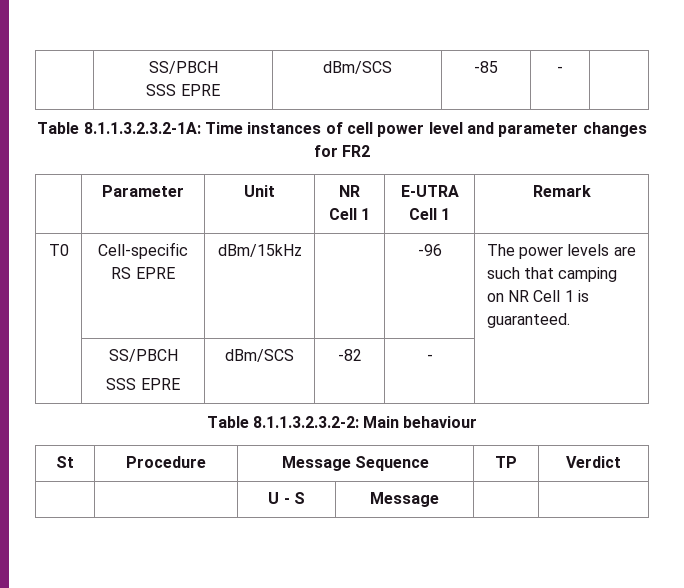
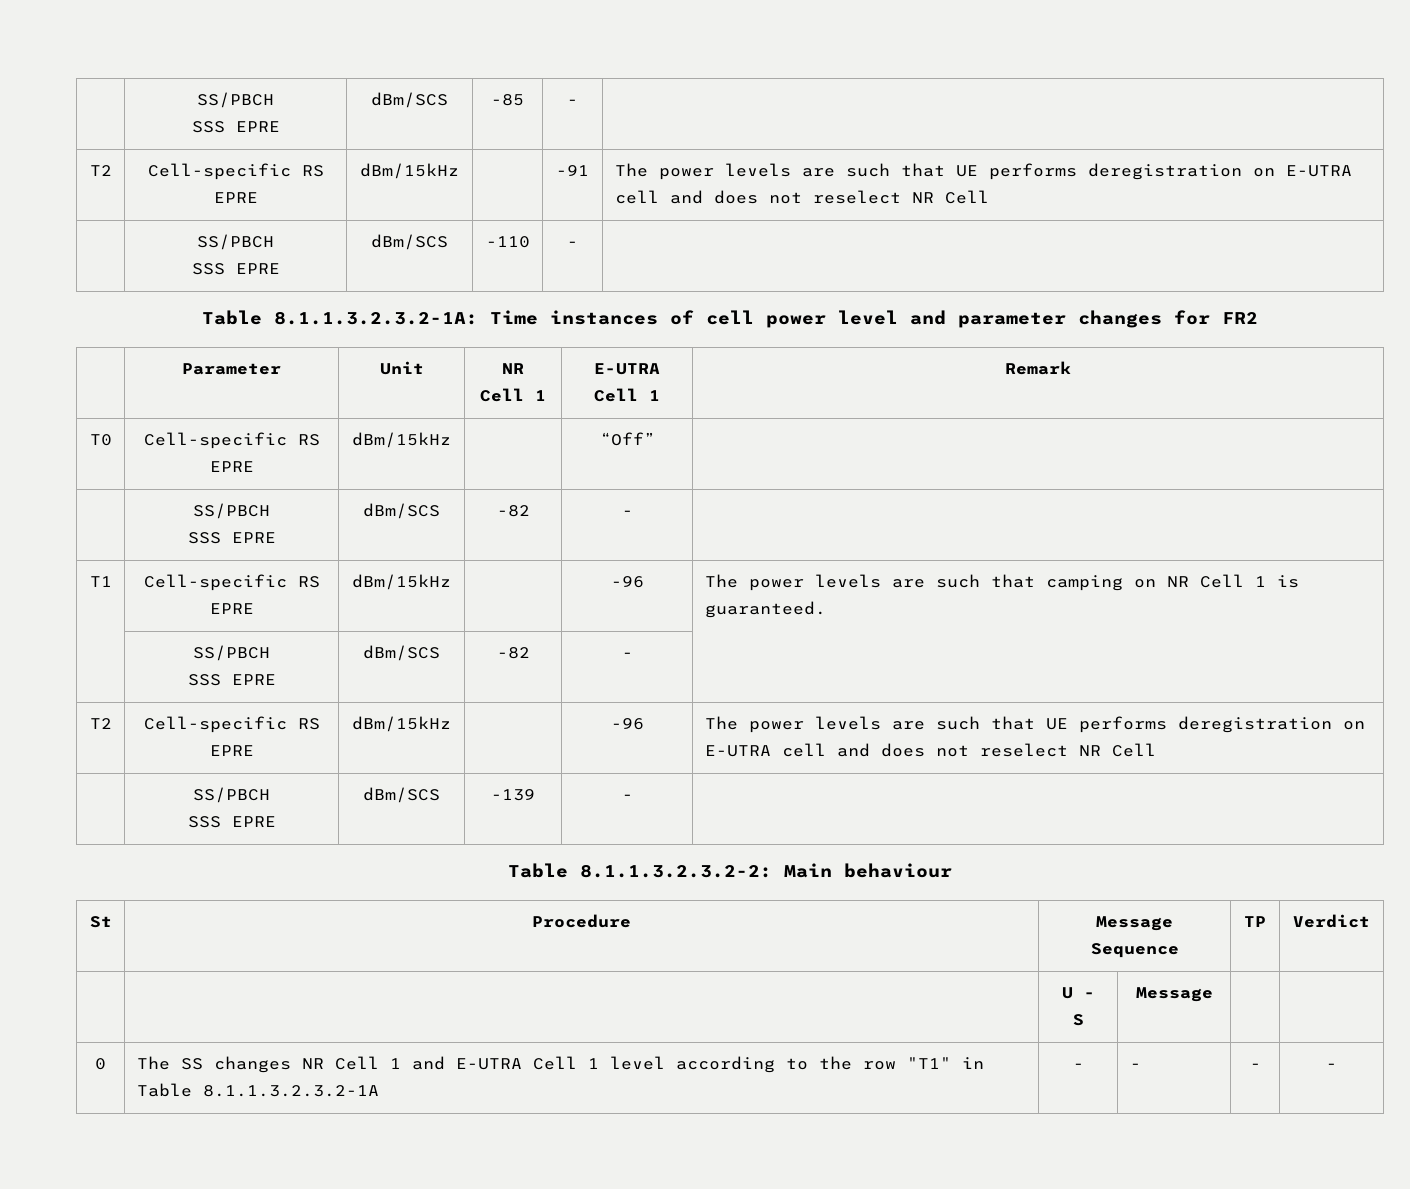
(563, 69) none -> [89,165,112,176] [147,163,324,180] [213,192,258,203] [360,163,459,179] [556,165,589,176] [614,163,1352,180] [614,190,989,204] [197,234,274,250] [191,263,280,275] [371,234,448,250] [485,236,530,248] [567,241,578,247] // T2 | Cell-specific RS EPRE | dBm/15kHz | | -91 | The power levels are such that UE performs deregistration on E-UTRA cell and does not reselect NR Cell // | SS/PBCH // SSS EPRE | dBm/SCS | -110 | - |
(302, 250) none -> [599,432,655,446] [193,503,270,519] [187,532,276,544] [363,503,440,519] [496,505,530,517] [621,510,633,516] [89,576,112,587] [143,574,320,591] [209,603,254,614] [352,574,451,590] | “Off” | // | SS/PBCH // SSS EPRE | dBm/SCS | -82 | - | // T1 | Cell-specific RS EPRE | dBm/15kHz |
(433, 357) none -> [89,718,112,729] [143,716,320,733] [209,745,254,756] [352,716,451,732] [610,718,644,730] [704,716,1365,733] [704,743,1156,757] [193,787,270,803] [187,816,276,828] [363,787,440,803] [491,789,535,801] [621,794,633,800] // T2 | Cell-specific RS EPRE | dBm/15kHz | | -96 | The power levels are such that UE performs deregistration on E-UTRA cell and does not reselect NR Cell // | SS/PBCH // SSS EPRE | dBm/SCS | -139 | - |
(439, 499) none -> [95,1058,106,1070] [136,1056,984,1073] [136,1083,379,1097] [1072,1063,1084,1069] [1129,1063,1141,1069] [1249,1063,1261,1069] [1326,1063,1337,1069] // 0 | The SS changes NR Cell 1 and E-UTRA Cell 1 level according to the row "T1" in Table 8.1.1.3.2.3.2-1A | - | - | - | -

